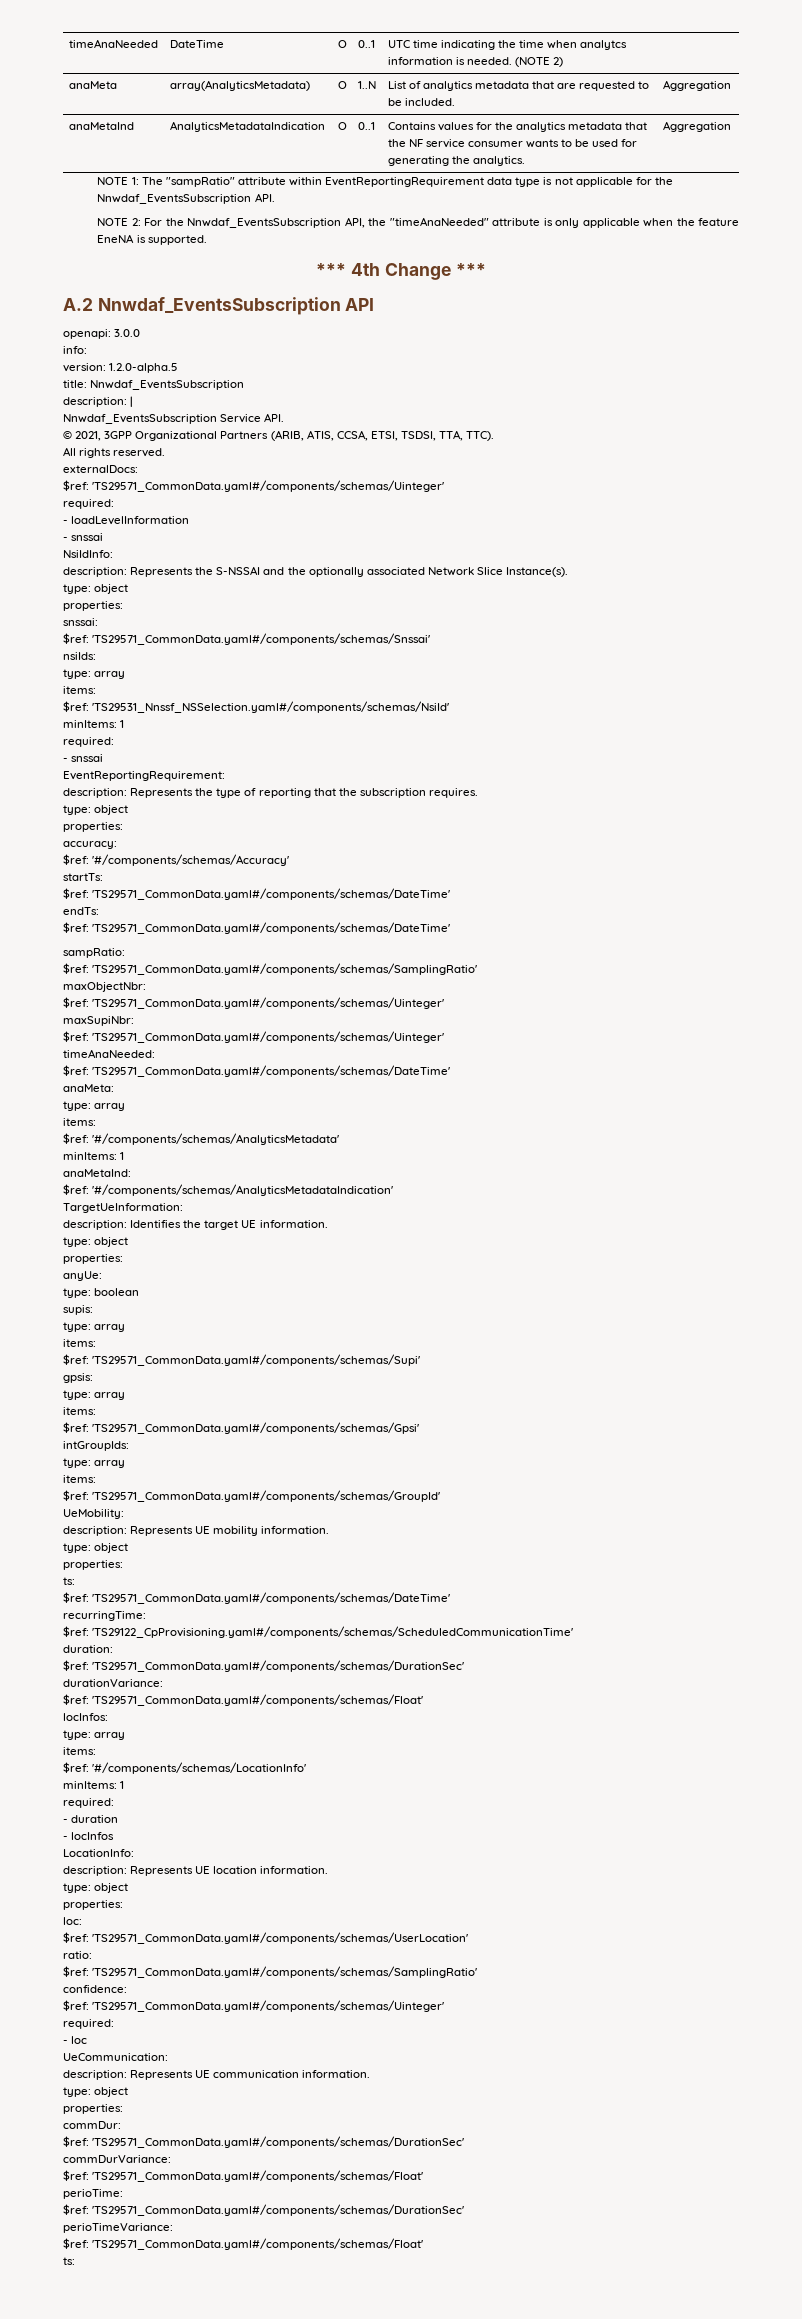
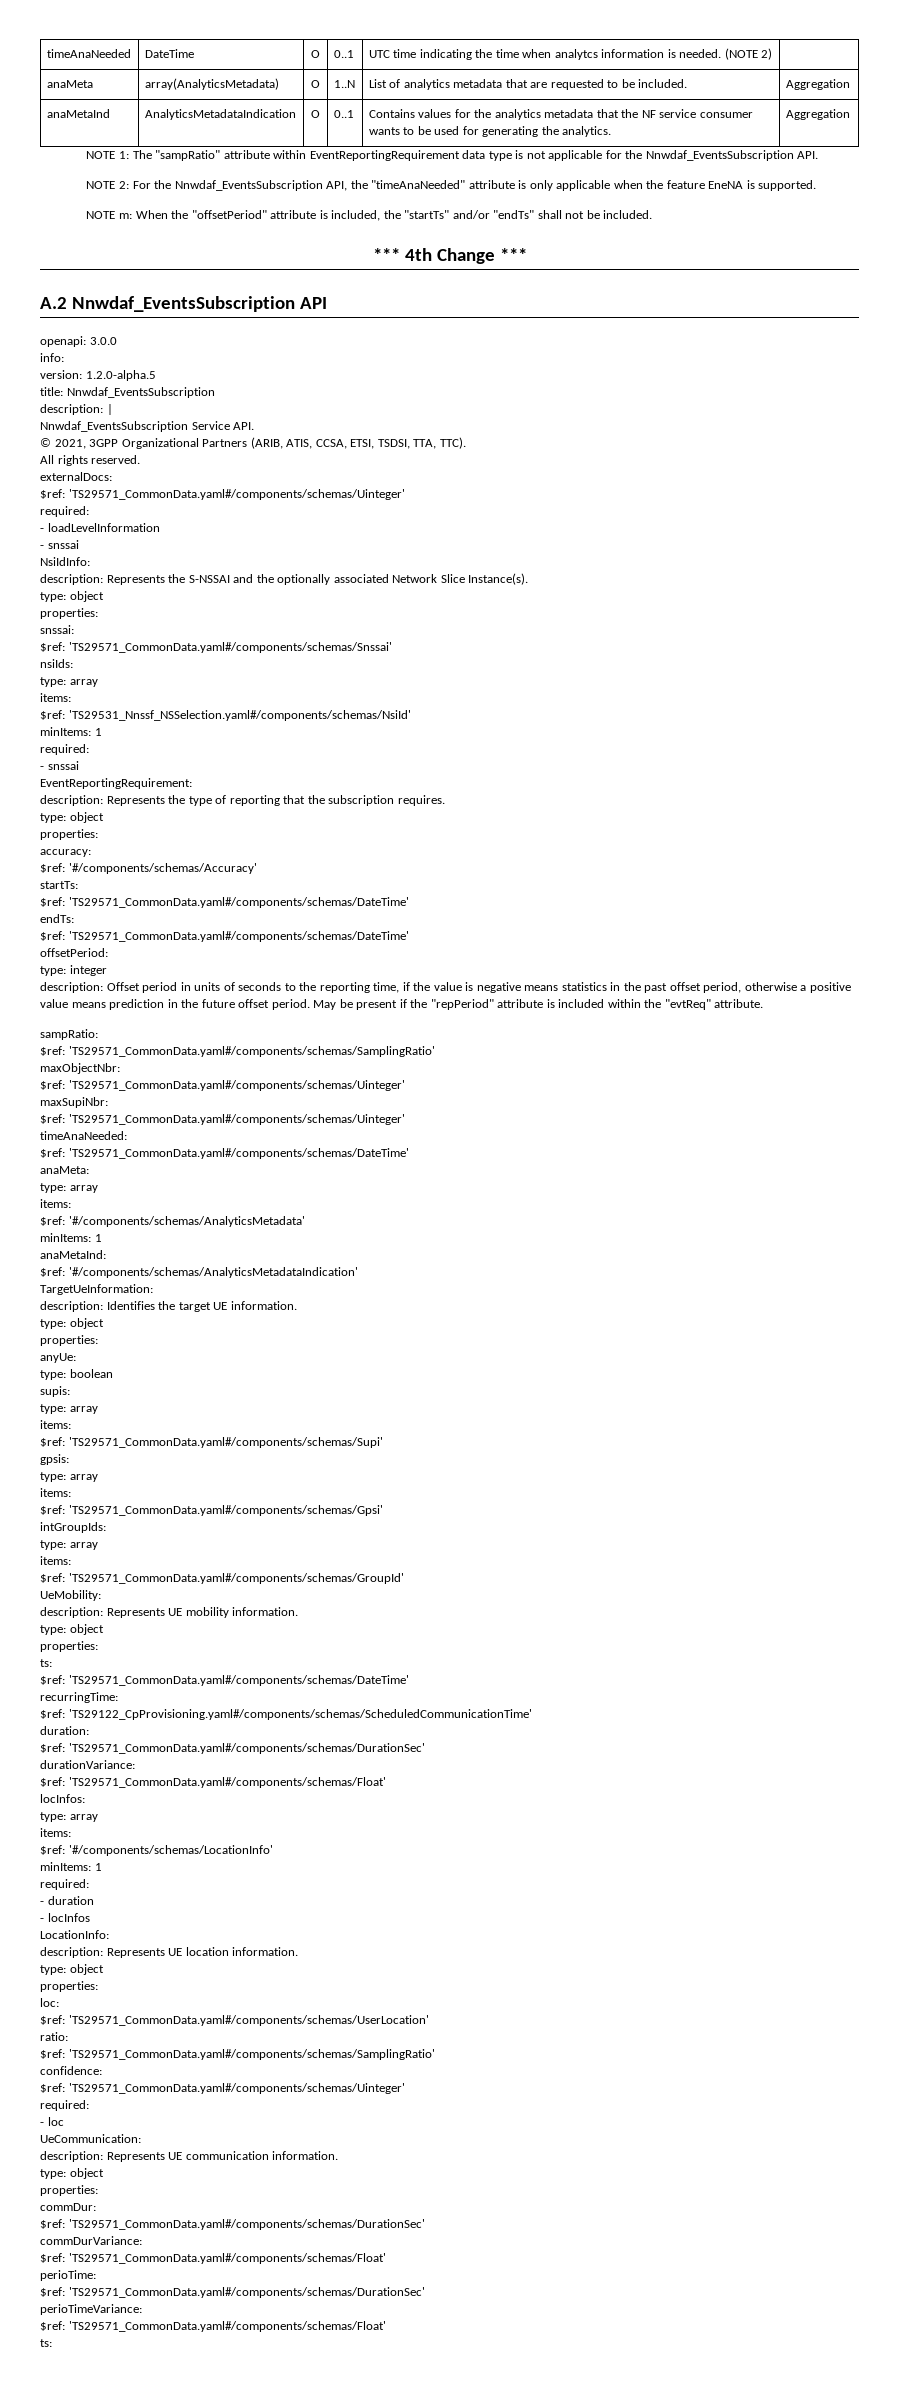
(207, 240) none -> [86,210,653,221] // NOTE m: When the "offsetPeriod" attribute is included, the "startTs" and/or "endTs" shall not be included.
(451, 928) none -> [40,948,108,957] [40,965,107,976] [40,982,851,993] [40,999,764,1010] // offsetPeriod: // type: integer // description: Offset period in units of seconds to the reporting time, if the value is negative means statistics in the past offset period, otherwise a positive value means prediction in the future offset period. May be present if the "repPeriod" attribute is included within the "evtReq" attribute.

